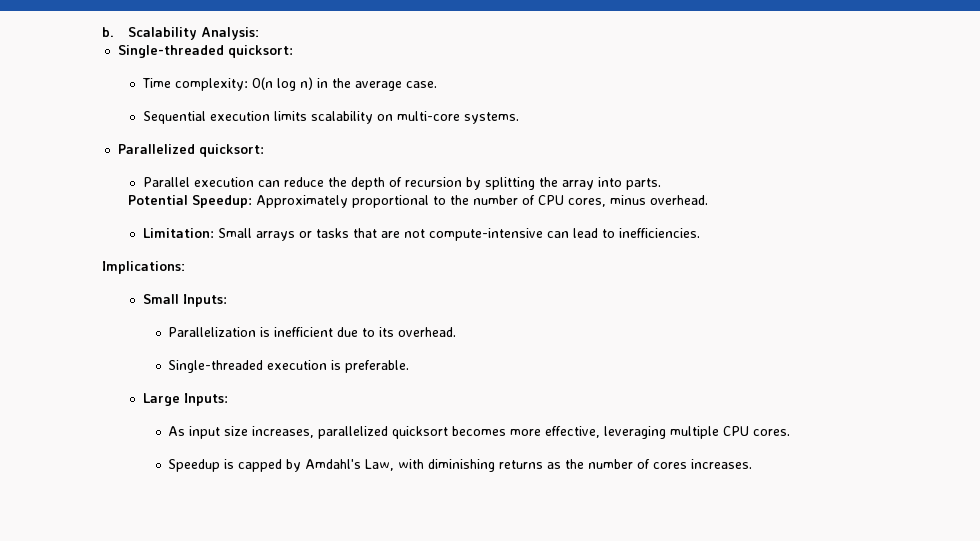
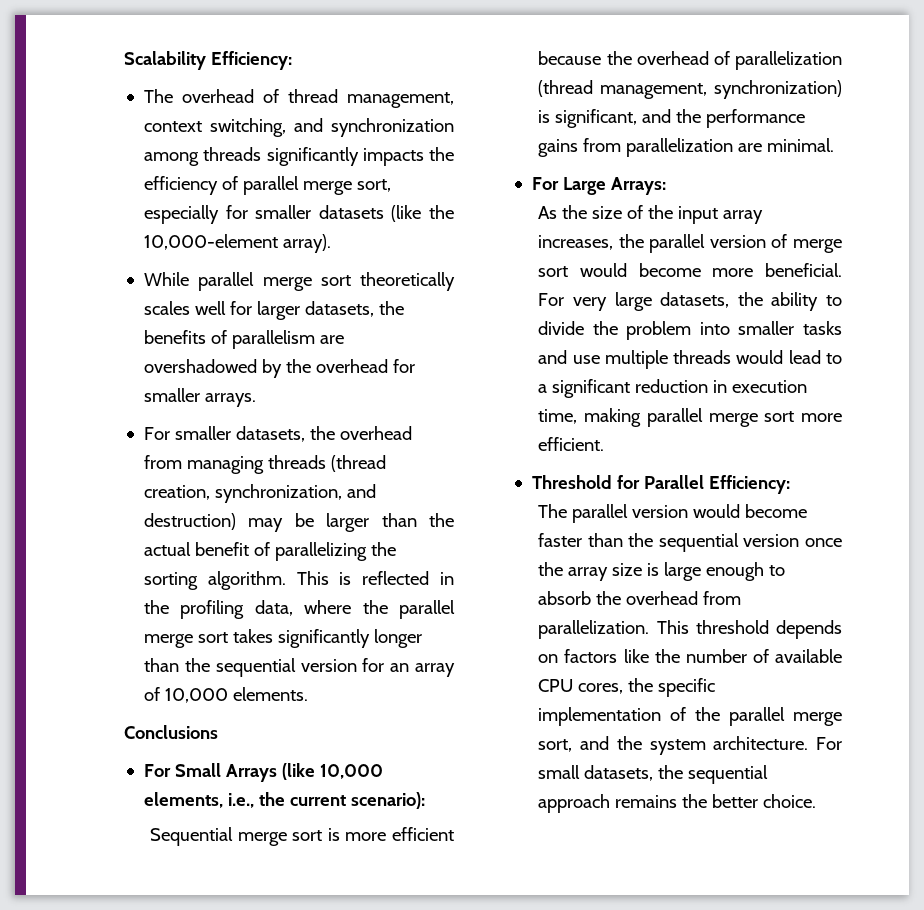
[102,27,259,40] [117,45,293,58] [141,77,437,91] [142,111,519,124] [117,144,264,157] [142,177,661,190] [127,195,535,208] b. Scalability Analysis: // Single-threaded quicksort: // Time complexity: O(n log n) in the average case. // Sequential execution limits scalability on multi-core systems. // Parallelized quicksort: // Parallel execution can reduce the depth of recursion by splitting the array into parts. // Potential Speedup: Approximately proportional to the number of -> [123,51,292,70] [144,89,454,108] [144,118,454,137] [144,147,454,166] [144,176,392,195] [144,205,454,224] [144,234,332,253] [144,272,455,291] [144,301,405,320] [144,330,345,349] [144,359,416,378] [144,388,257,407] [144,426,412,442] [144,455,387,474] [144,484,377,503] [144,513,454,532] [144,542,397,561] [144,571,454,590] [144,600,455,619] [144,629,423,648] [144,658,455,677] [144,687,309,703] [123,725,218,739] [144,763,384,782] [144,792,426,809] [150,827,454,846] [538,51,842,70] [538,80,842,99] [538,109,806,128] [538,138,835,157] [532,177,667,195] [538,205,764,224] [538,234,842,253] [538,263,842,277] [538,292,842,311] [538,321,842,340] [538,350,842,369] [538,379,808,398] [538,408,842,427] [538,437,605,451] [532,475,791,494] [538,504,808,523] [538,533,842,552] [538,562,786,581] [538,591,742,605] [538,620,842,639] [538,649,842,663] Scalability Efficiency: // The overhead of thread management, context switching, and synchronization among threads significantly impacts the efficiency of parallel merge sort, especially for smaller datasets (like the 10,000-element array). // While parallel merge sort theoretically scales well for larger datasets, the benefits of parallelism are overshadowed by the overhead for smaller arrays. // For smaller datasets, the overhead from managing threads (thread creation, synchronization, and destruction) may be larger than the actual benefit of parallelizing the sorting algorithm. This is reflected in the profiling data, where the parallel merge sort takes significantly longer than the sequential version for an array of 10,000 elements. // Conclusions // For Small Arrays (like 10,000 elements, i.e., the current scenario): // Sequential merge sort is more efficient because the overhead of parallelization (thread management, synchronization) is significant, and the performance gains from parallelization are minimal. // For Large Arrays: // As the size of the input array increases, the parallel version of merge sort would become more beneficial. For very large datasets, the ability to divide the problem into smaller tasks and use multiple threads would lead to a significant reduction in execution time, making parallel merge sort more efficient. // Threshold for Parallel Efficiency: // The parallel version would become faster than the sequential version once the array size is large enough to absorb the overhead from parallelization. This threshold depends on factors like the number of available
[609,195,708,205] [142,228,700,241] [102,261,186,274] [142,294,227,307] [168,327,457,337] [168,360,410,373] [142,393,228,406] [168,426,791,439] [168,459,753,472] minus overhead. // Limitation: Small arrays or tasks that are not compute-intensive can lead to inefficiencies. // Implications: // Small Inputs: // Parallelization is inefficient due to its overhead. // Single-threaded execution is preferable. // Large Inputs: // As input size increases, parallelized quicksort becomes more effective, leveraging multiple CPU cores. // Speedup is capped by Amdahl's Law, with diminishing returns as the number of cores increases. -> [628,678,716,697] [538,707,842,726] [538,736,843,755] [538,765,769,784] [538,794,817,813] the specific implementation of the parallel merge sort, and the system architecture. For small datasets, the sequential approach remains the better choice.

